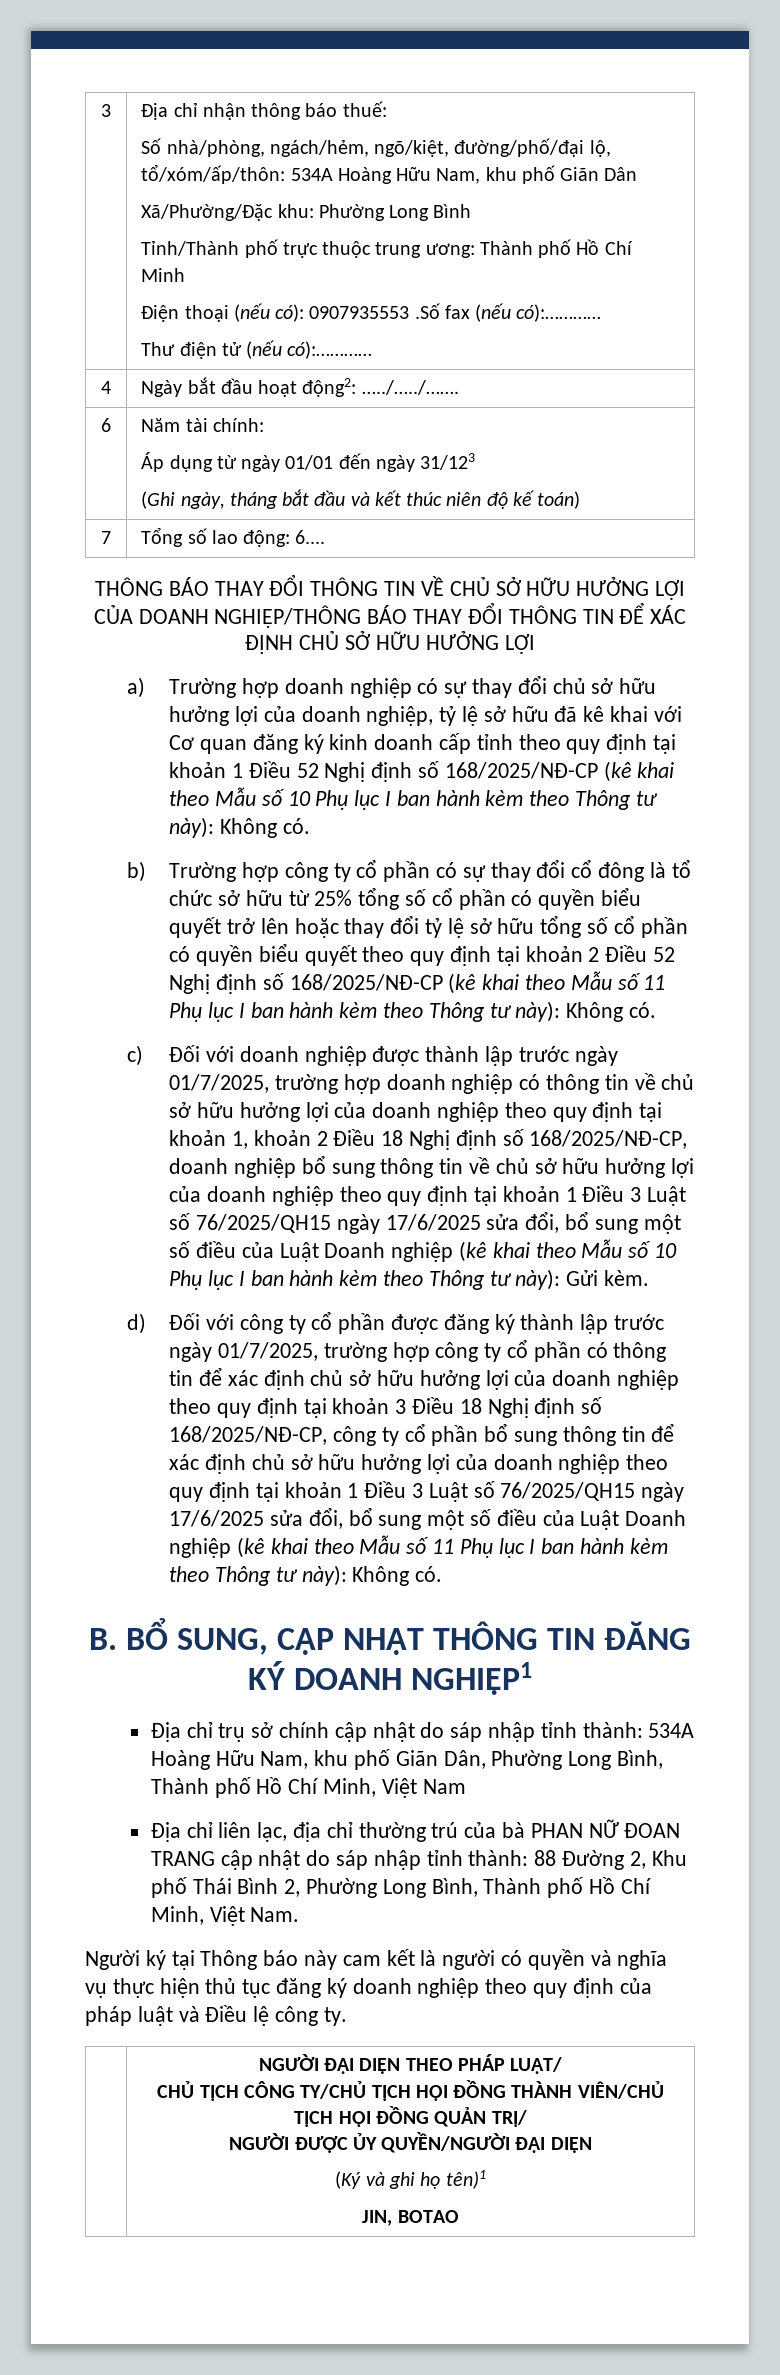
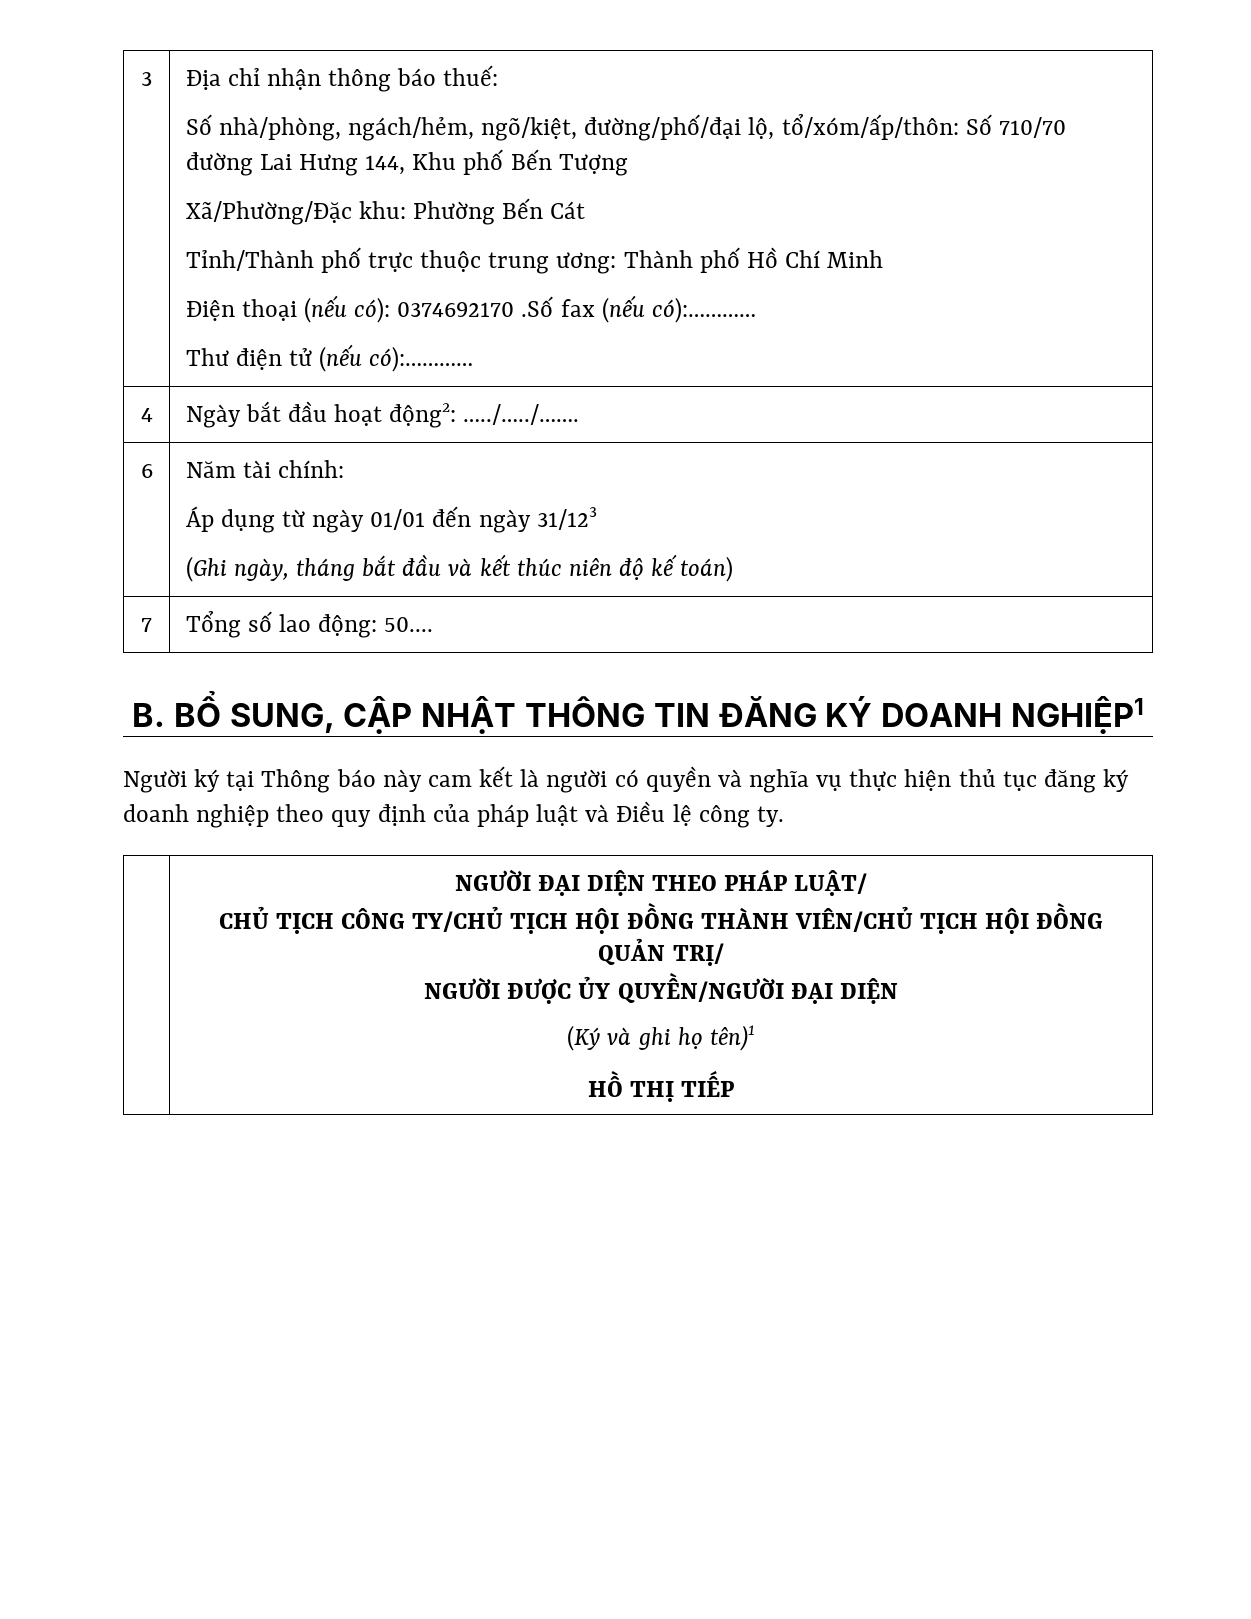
[290,165,638,184] 534A Hoàng Hữu Nam, khu phố Giãn Dân -> [965,114,1066,138] [185,149,628,176] Số 710/70 đường Lai Hưng 144, Khu phố Bến Tượng
[389,204,472,221] Long Bình -> [502,198,586,219] Bến Cát
[309,306,410,319] 0907935553 -> [397,302,515,317] 0374692170
[295,530,326,544] [95,575,685,600] [93,603,687,628] [245,631,535,654] [127,676,657,698] [169,706,682,726] [169,733,677,754] [169,761,675,782] [169,787,658,810] [169,817,310,838] [127,860,691,882] [169,888,642,910] [169,916,688,938] [169,944,676,966] [169,971,666,994] [169,1001,657,1022] [127,1045,618,1066] [169,1073,695,1094] [169,1102,663,1122] [169,1129,688,1150] [169,1156,695,1178] [169,1185,687,1206] [169,1212,681,1234] [169,1239,678,1262] [169,1269,650,1290] [127,1312,665,1334] [169,1340,667,1362] [169,1368,680,1390] [169,1397,604,1418] [169,1424,675,1446] [169,1454,669,1474] [169,1481,685,1502] [169,1508,687,1530] [169,1535,668,1558] [169,1565,443,1586] 6.... // THÔNG BÁO THAY ĐỔI THÔNG TIN VỀ CHỦ SỞ HỮU HƯỞNG LỢI CỦA DOANH NGHIỆP/THÔNG BÁO THAY ĐỔI THÔNG TIN ĐỂ XÁC ĐỊNH CHỦ SỞ HỮU HƯỞNG LỢI // a) Trường hợp doanh nghiệp có sự thay đổi chủ sở hữu hưởng lợi của doanh nghiệp, tỷ lệ sở hữu đã kê khai với Cơ quan đăng ký kinh doanh cấp tỉnh theo quy định tại khoản 1 Điều 52 Nghị định số 168/2025/NĐ-CP (kê khai theo Mẫu số 10 Phụ lục I ban hành kèm theo Thông tư này): Không có. // b) Trường hợp công ty cổ phần có sự thay đổi cổ đông là tổ chức sở hữu từ 25% tổng số cổ phần có quyền biểu quyết trở lên hoặc thay đổi tỷ lệ sở hữu tổng số cổ phần có quyền biểu quyết theo quy định tại khoản 2 Điều 52 Nghị định số 168/2025/NĐ-CP (kê khai theo Mẫu số 11 Phụ lục I ban hành kèm theo Thông tư này): Không có. // c) Đối với doanh nghiệp được thành lập trước ngày 01/7/2025, trường hợp doanh nghiệp có thông tin về chủ sở hữu hưởng lợi của doanh nghiệp theo quy định tại khoản 1, khoản 2 Điều 18 Nghị định số 168/2025/NĐ-CP, doanh nghiệp bổ sung thông tin về chủ sở hữu hưởng lợi của doanh nghiệp theo quy định tại khoản 1 Điều 3 Luật số 76/2025/QH15 ngày 17/6/2025 sửa đổi, bổ sung một số điều của Luật Doanh nghiệp (kê khai theo Mẫu số 10 Phụ lục I ban hành kèm theo Thông tư này): Gửi kèm. // d) Đối với công ty cổ phần được đăng ký thành lập trước ngày 01/7/2025, trường hợp công ty cổ phần có thông tin để xác định chủ sở hữu hưởng lợi của doanh nghiệp theo quy định tại khoản 3 Điều 18 Nghị định số 168/2025/NĐ-CP, công ty cổ phần bổ sung thông tin để xác định chủ sở hữu hưởng lợi của doanh nghiệp theo quy định tại khoản 1 Điều 3 Luật số 76/2025/QH15 ngày 17/6/2025 sửa đổi, bổ sung một số điều của Luật Doanh nghiệp (kê khai theo Mẫu số 11 Phụ lục I ban hành kèm theo Thông tư này): Không có. -> [384,617,434,632] 50....
[150,1722,695,1742] [150,1749,663,1770] [150,1777,466,1798] [150,1819,681,1842] [150,1850,687,1870] [150,1877,651,1898] [150,1906,300,1926] // Địa chỉ trụ sở chính cập nhật do sáp nhập tỉnh thành: 534A Hoàng Hữu Nam, khu phố Giãn Dân, Phường Long Bình, Thành phố Hồ Chí Minh, Việt Nam // Địa chỉ liên lạc, địa chỉ thường trú của bà PHAN NỮ ĐOAN TRANG cập nhật do sáp nhập tỉnh thành: 88 Đường 2, Khu phố Thái Bình 2, Phường Long Bình, Thành phố Hồ Chí Minh, Việt Nam. -> (1144, 715) none
[362,2210,459,2226] JIN, BOTAO -> [587,1070,735,1102] HỒ THỊ TIẾP

